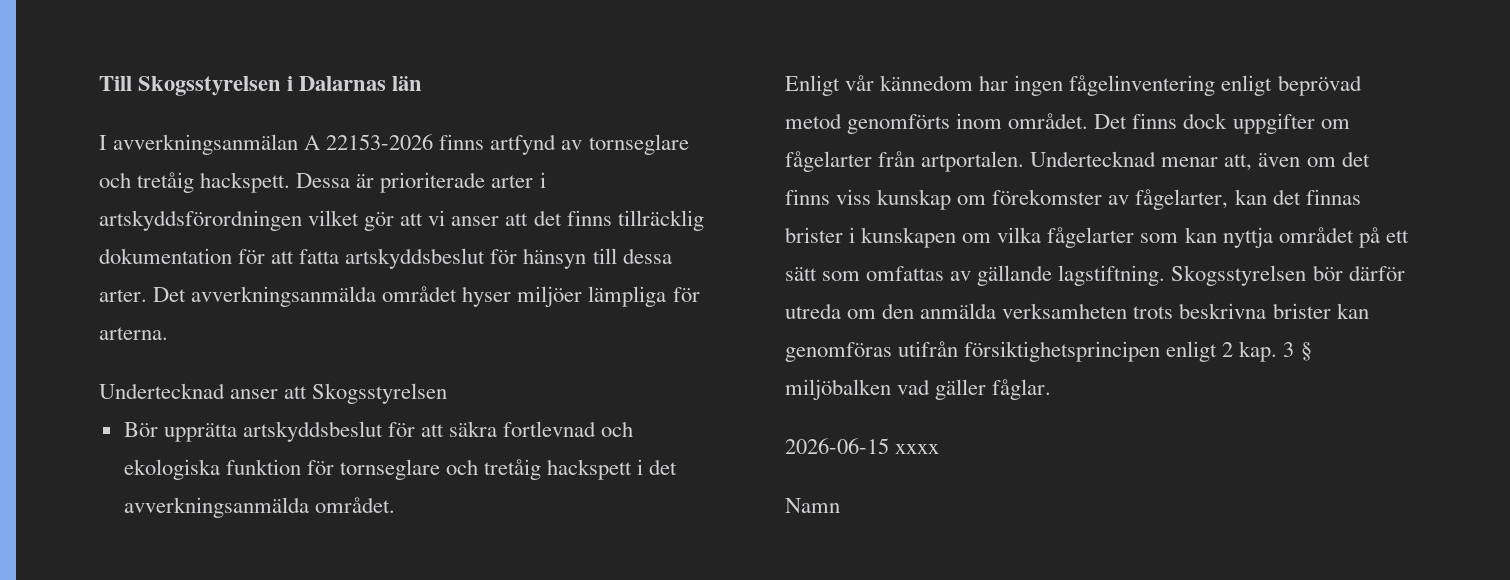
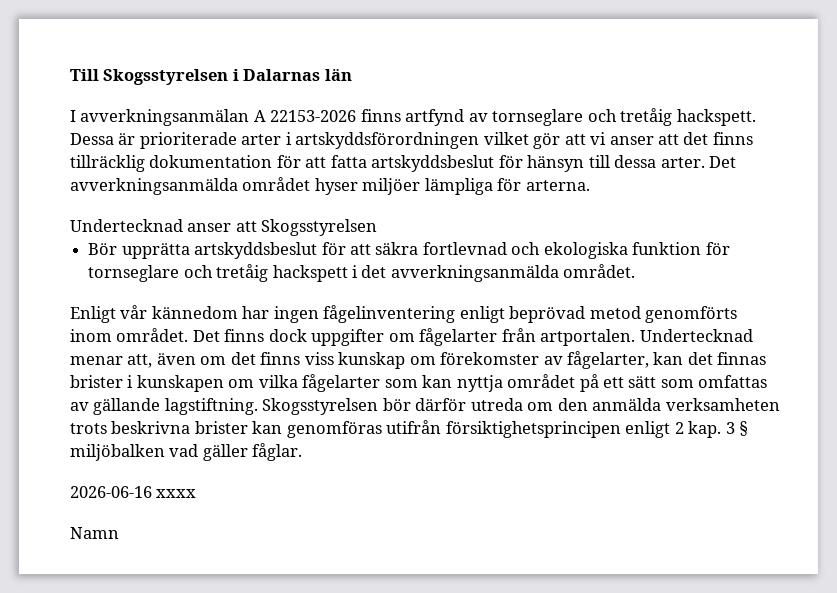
[785,438,889,454] 2026-06-15 -> [70,486,152,498] 2026-06-16

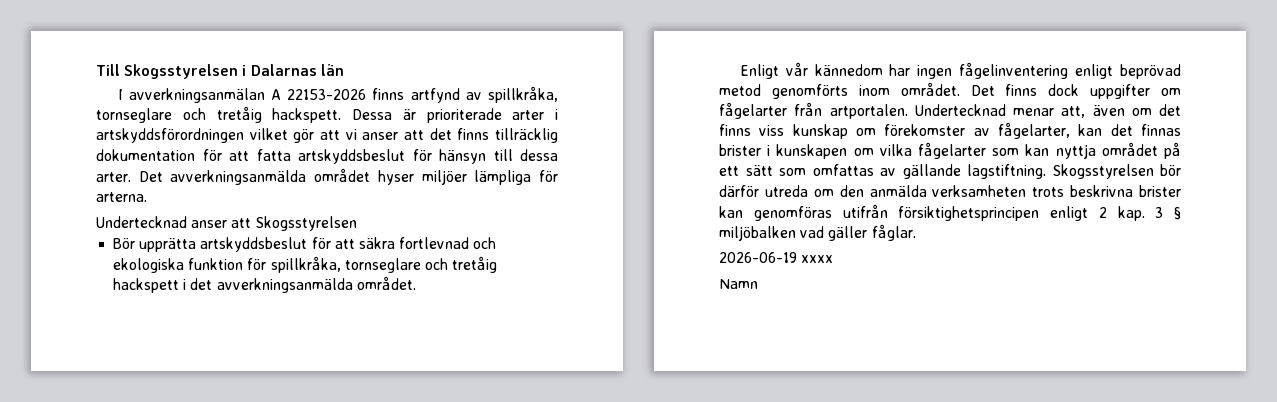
(488, 117) none -> [488,86,558,103] spillkråka,
(730, 248) none -> [270,256,341,273] spillkråka,
[70,486,152,498] 2026-06-16 -> [719,252,797,263] 2026-06-19

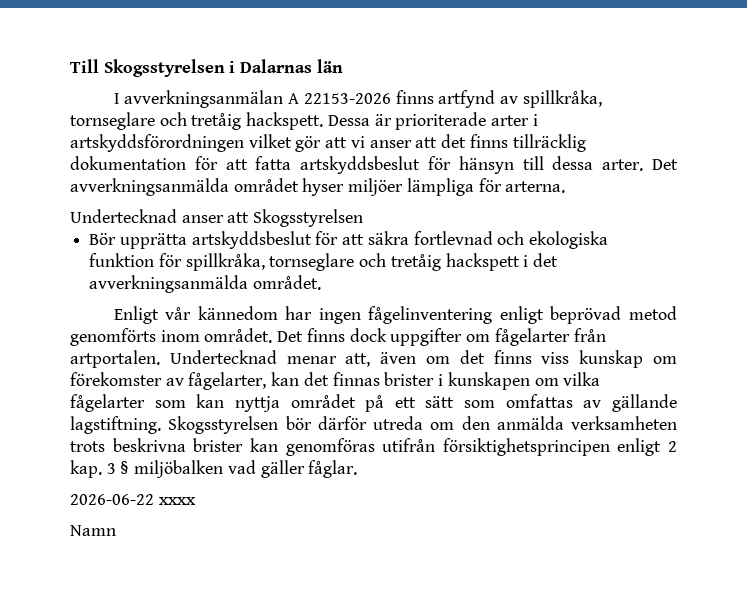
[719,252,797,263] 2026-06-19 -> [70,494,154,505] 2026-06-22

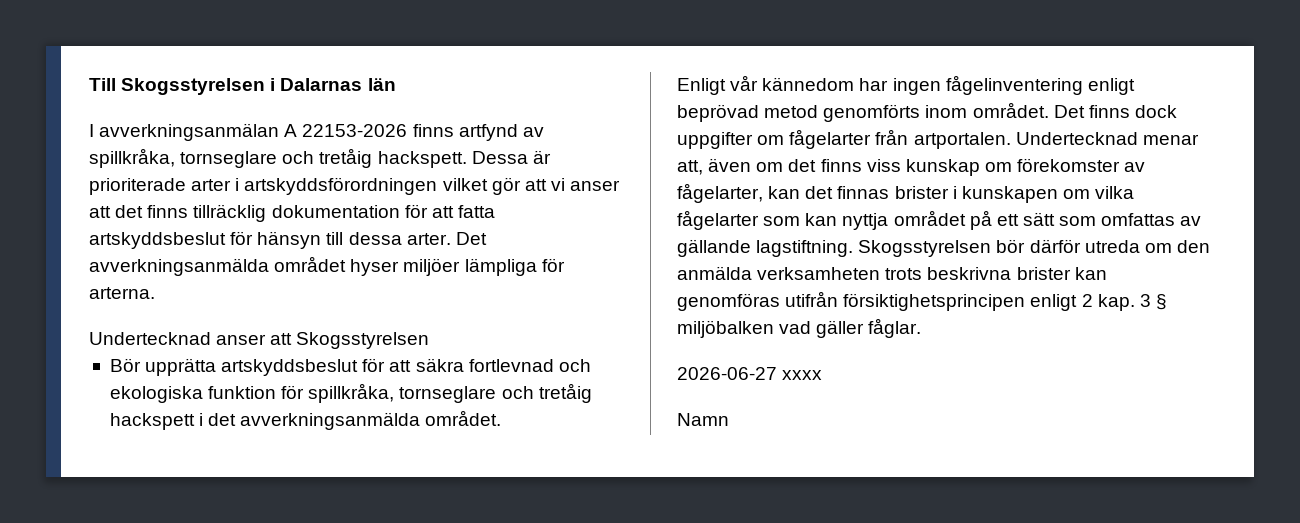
[70,494,154,505] 2026-06-22 -> [677,367,777,380] 2026-06-27

